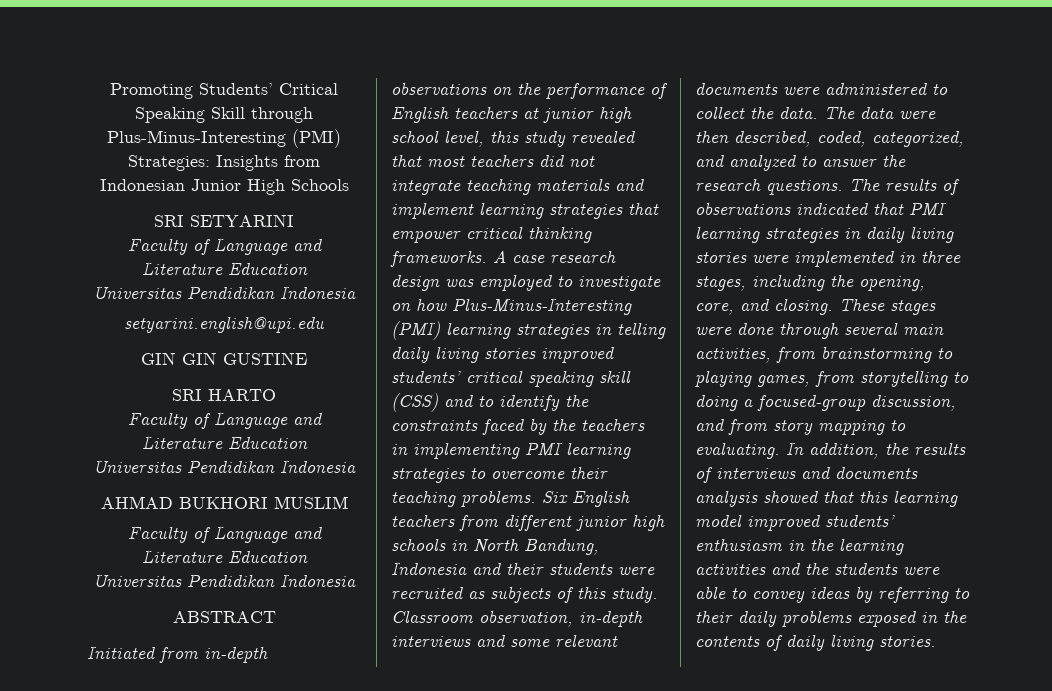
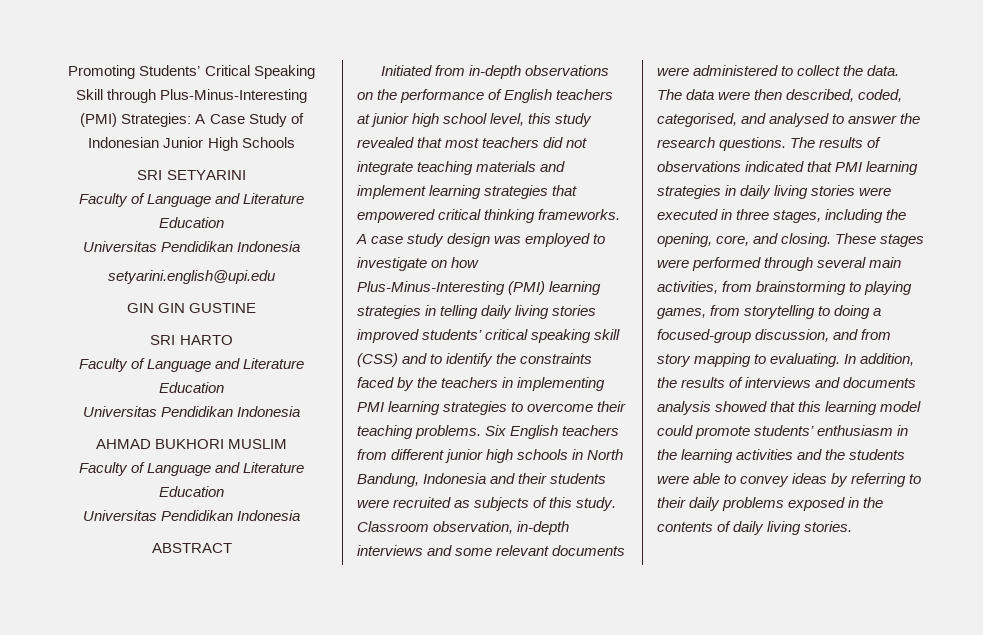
[216,155,320,171] Insights from -> [195,113,304,127] A Case Study of
[391,231,461,243] empower -> [357,209,435,223] empowered
[550,250,616,263] research -> [407,233,445,247] study
[872,130,964,147] [695,154,797,171] categorized, and analyzed -> [657,113,830,127] categorised, and analysed
[794,250,895,267] implemented -> [657,209,718,220] executed
[737,322,774,335] done -> [692,257,762,271] performed
[747,514,821,531] improved -> [657,425,751,439] could promote

